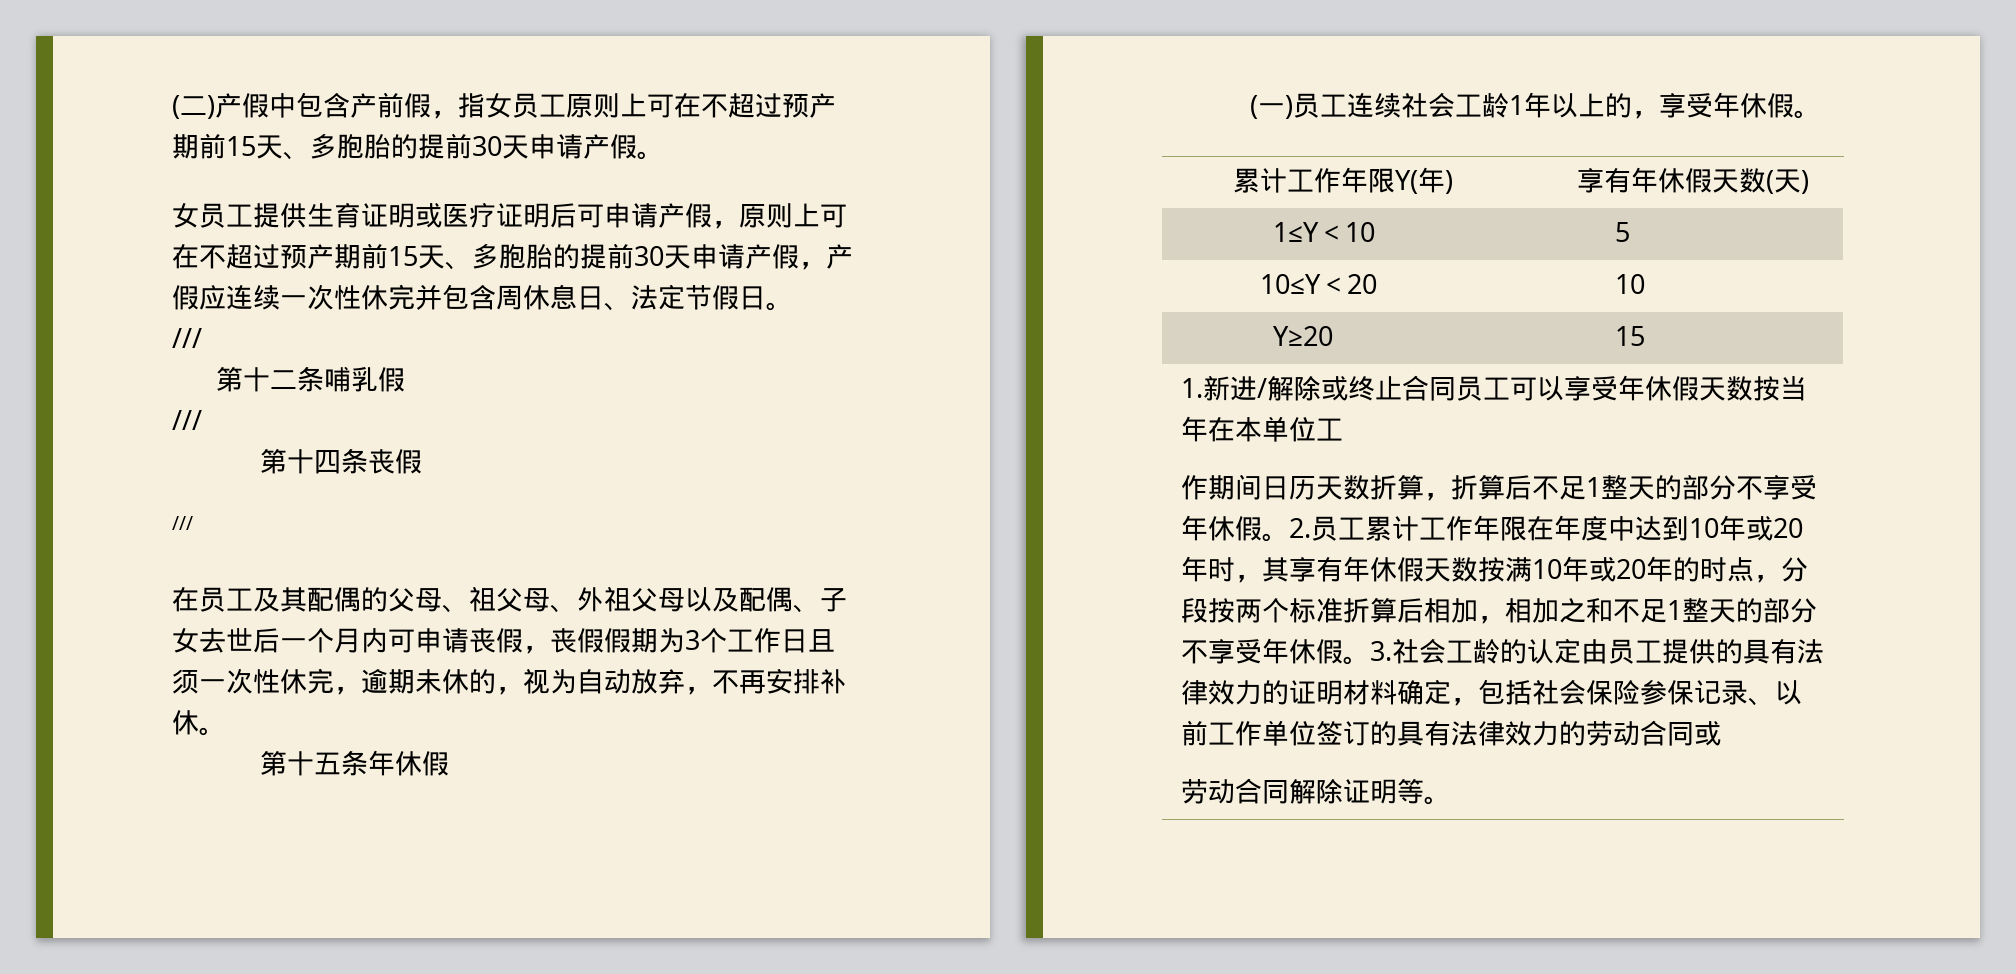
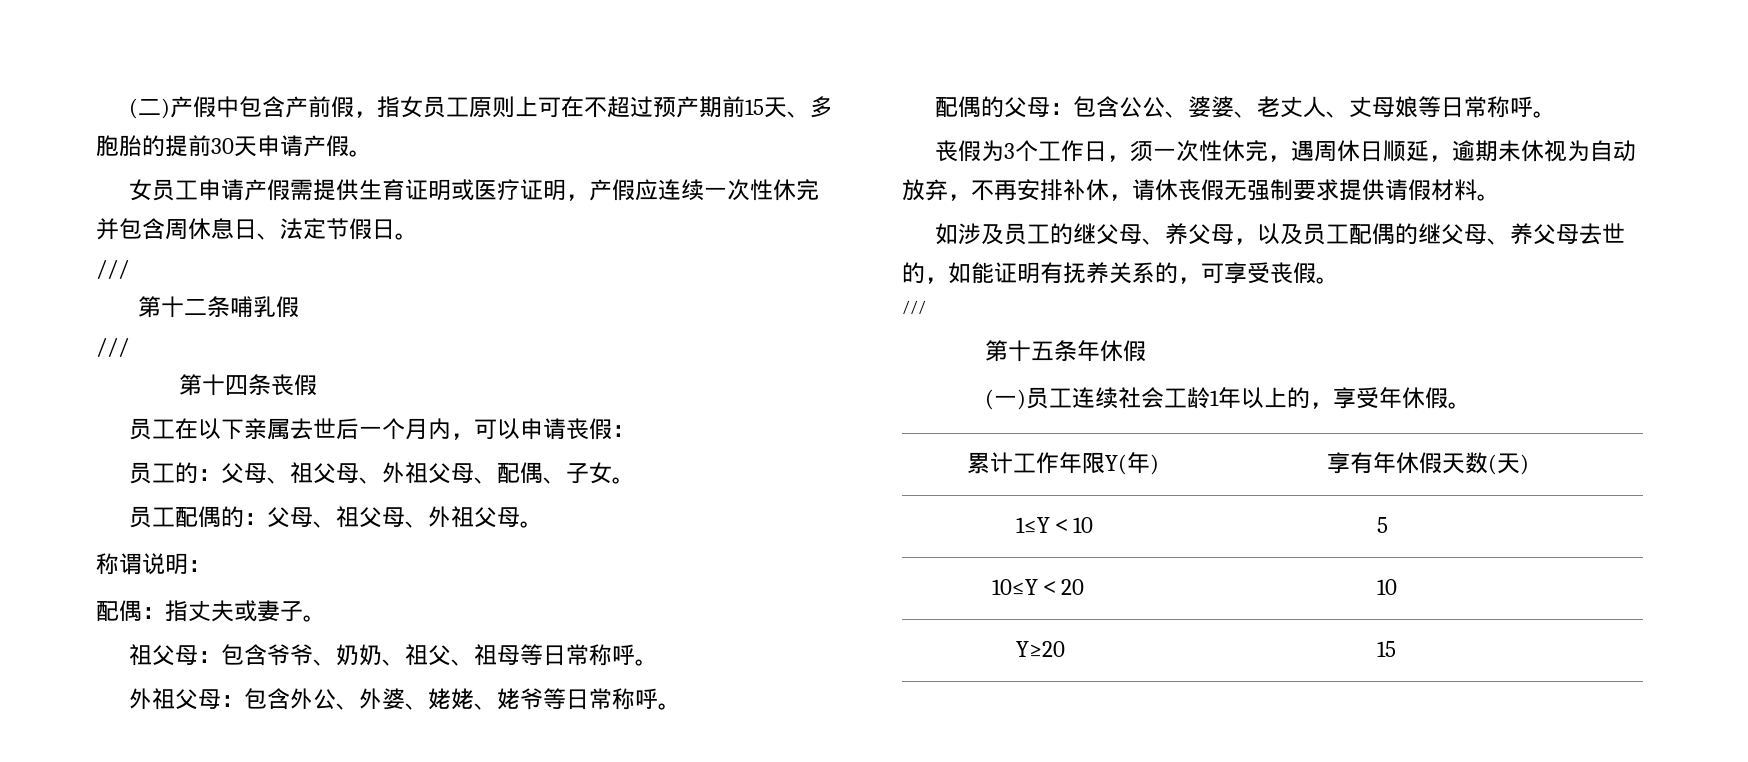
(253, 215) none -> [197,179,313,201] 申请产假需
[550,203,847,229] [172,243,799,270] 后可申请产假，原则上可在不超过预产期前15天、多胞胎的提前30天申请产假 -> (566, 190) none
[172,516,193,530] [172,586,739,613] /// // 在员工及其配偶的父母、祖父母、外祖父母以及 -> [128,418,635,440] [128,462,497,484] 员工在以下亲属去世后一个月内，可以申请丧假： // 员工的：父母、祖父母、外祖父母、
[199,628,658,654] 去世后一个月内可申请丧假，丧假假期 -> [611,477,635,484] [128,506,543,528] [96,553,211,575] [96,600,326,622] [128,644,658,666] [128,688,681,710] [934,96,1556,118] [934,140,981,162] 。 // 员工配偶的：父母、祖父母、外祖父母。 // 称谓说明： // 配偶：指丈夫或妻子。 // 祖父母：包含爷爷、奶奶、祖父、祖母等日常称呼。 // 外祖父母：包含外公、外婆、姥姥、姥爷等日常称呼。 // 配偶的父母：包含公公、婆婆、老丈人、丈母娘等日常称呼。 // 丧假
[808,629,835,652] 且 -> [1106,155,1130,162] ，
(361, 690) none -> [1290,140,1452,162] 遇周休日顺延，
[469,669,523,695] 的， -> (1544, 151) none
[199,727,226,736] 。 -> [1109,179,1500,201] [934,223,1625,245] [902,262,1339,284] [902,300,926,315] ，请休丧假无强制要求提供请假材料。 // 如涉及员工的继父母、养父母，以及员工配偶的继父母、养父母去世的，如能证明有抚养关系的，可享受丧假。 // ///
[1180,375,1807,401] [1180,416,1343,442] [1180,474,1817,501] [1180,515,1803,542] [1180,556,1808,583] [1180,597,1817,624] [1180,638,1824,665] [1180,679,1802,706] [1180,720,1721,746] [1180,778,1451,805] // 1.新进/解除或终止合同员工可以享受年休假天数按当年在本单位工 // 作期间日历天数折算，折算后不足1整天的部分不享受年休假。2.员工累计工作年限在年度中达到10年或20年时，其享有年休假天数按满10年或20年的时点，分段按两个标准折算后相加，相加之和不足1整天的部分不享受年休假。3.社会工龄的认定由员工提供的具有法律效力的证明材料确定，包括社会保险参保记录、以前工作单位签订的具有法律效力的劳动合同或 // 劳动合同解除证明等。 -> (1396, 649) none

